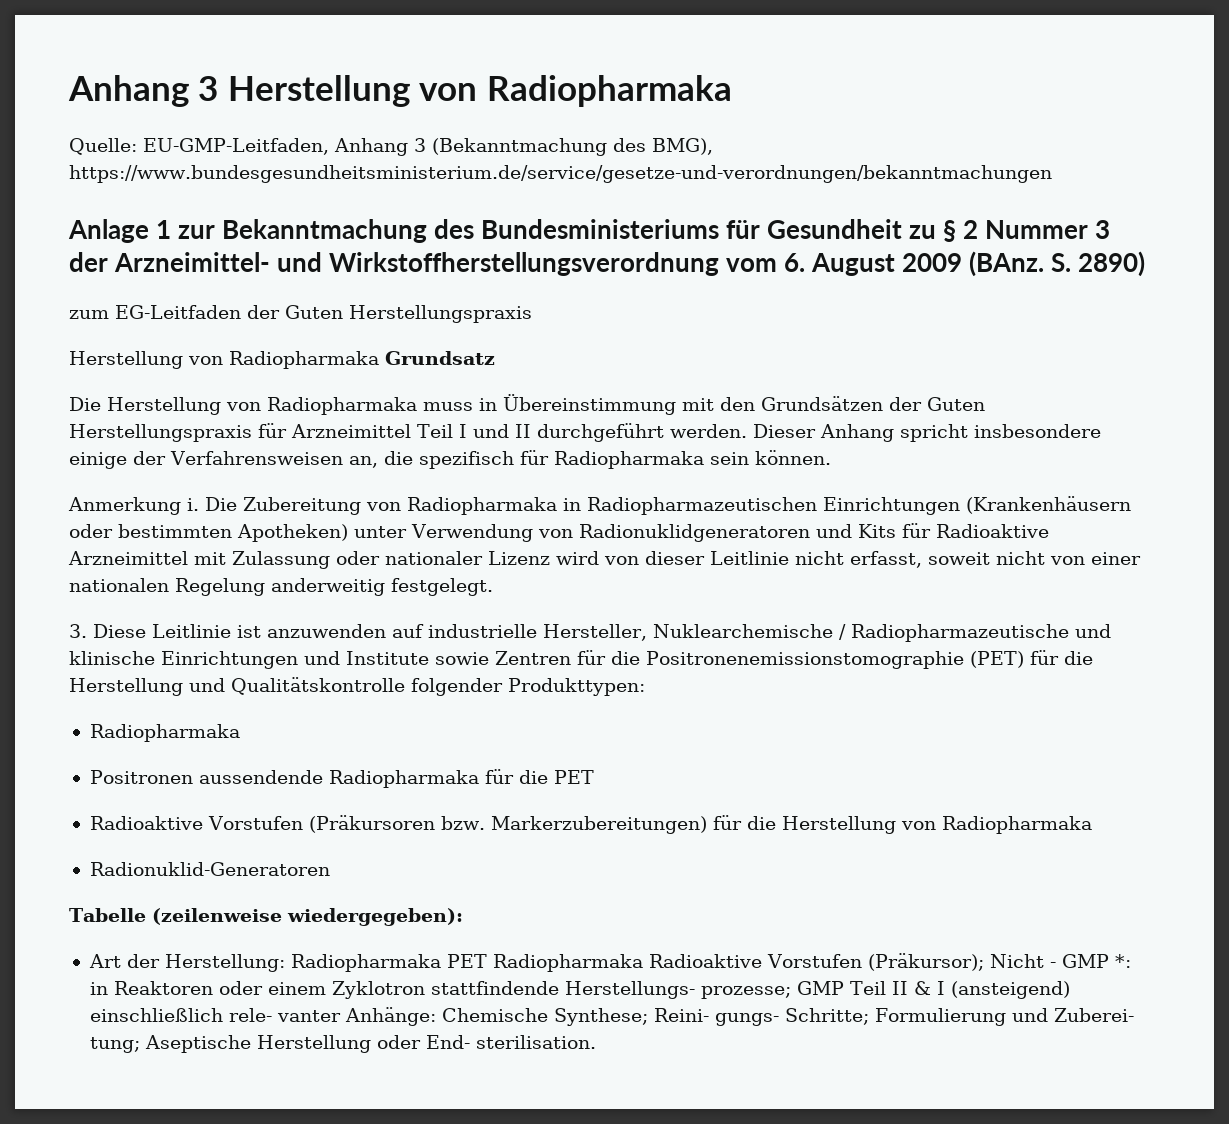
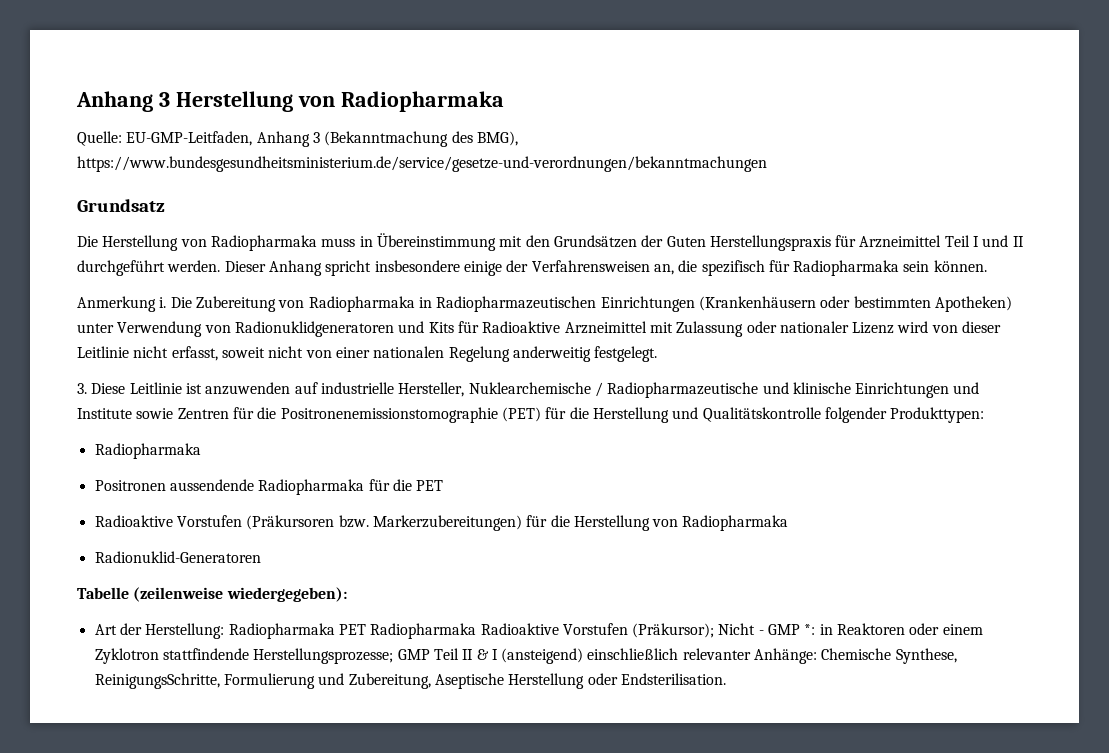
[68,219,1111,243] [69,251,1146,277] [69,305,532,323] [69,351,379,369] Anlage 1 zur Bekanntmachung des Bundesministeriums für Gesundheit zu § 2 Nummer 3 der Arzneimittel- und Wirkstoffherstellungsverordnung vom 6. August 2009 (BAnz. S. 2890) // zum EG-Leitfaden der Guten Herstellungspraxis // Herstellung von Radiopharmaka -> (767, 164) none
[564,981,791,999] Herstellungs- prozesse; -> [253,648,394,664] Herstellungsprozesse;
[228,1007,1134,1026] [89,1037,140,1053] rele- vanter Anhänge: Chemische Synthese; Reini- gungs- Schritte; Formulierung und Zuberei- tung; -> [682,648,957,664] [94,673,431,689] relevanter Anhänge: Chemische Synthese, ReinigungsSchritte, Formulierung und Zubereitung,
[425,1035,596,1049] End- sterilisation. -> [620,673,726,685] Endsterilisation.

